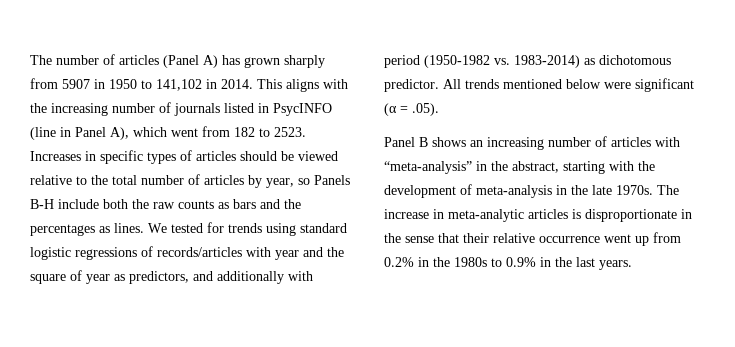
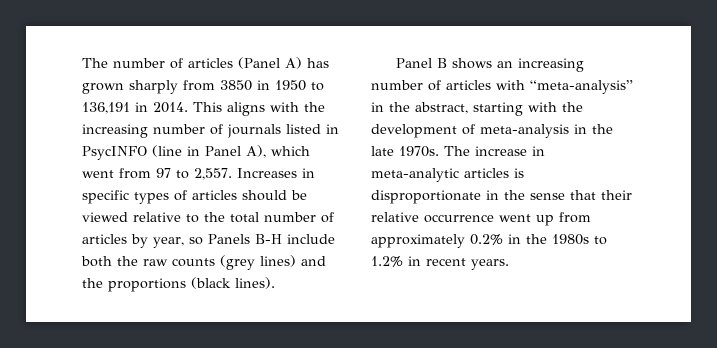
[62,79,90,89] 5907 -> [220,80,252,91] 3850
[156,79,202,91] 141,102 -> [82,102,130,114] 136,191
[234,127,306,137] 182 to 2523. -> [156,168,232,180] 97 to 2,557.
[218,199,301,209] [30,222,347,236] [30,246,344,260] [30,270,313,284] [384,55,671,68] [384,78,694,92] [384,103,439,116] as bars and the percentages as lines. We tested for trends using standard logistic regressions of records/articles with year and the square of year as predictors, and additionally with period (1950-1982 vs. 1983-2014) as dichotomous predictor. All trends mentioned below were significant (α = .05). -> [220,255,326,270] [82,277,275,292] (grey lines) and the proportions (black lines).
(681, 237) none -> [371,234,465,248] approximately
[506,257,595,267] 0.9% in the last -> [371,256,466,267] 1.2% in recent

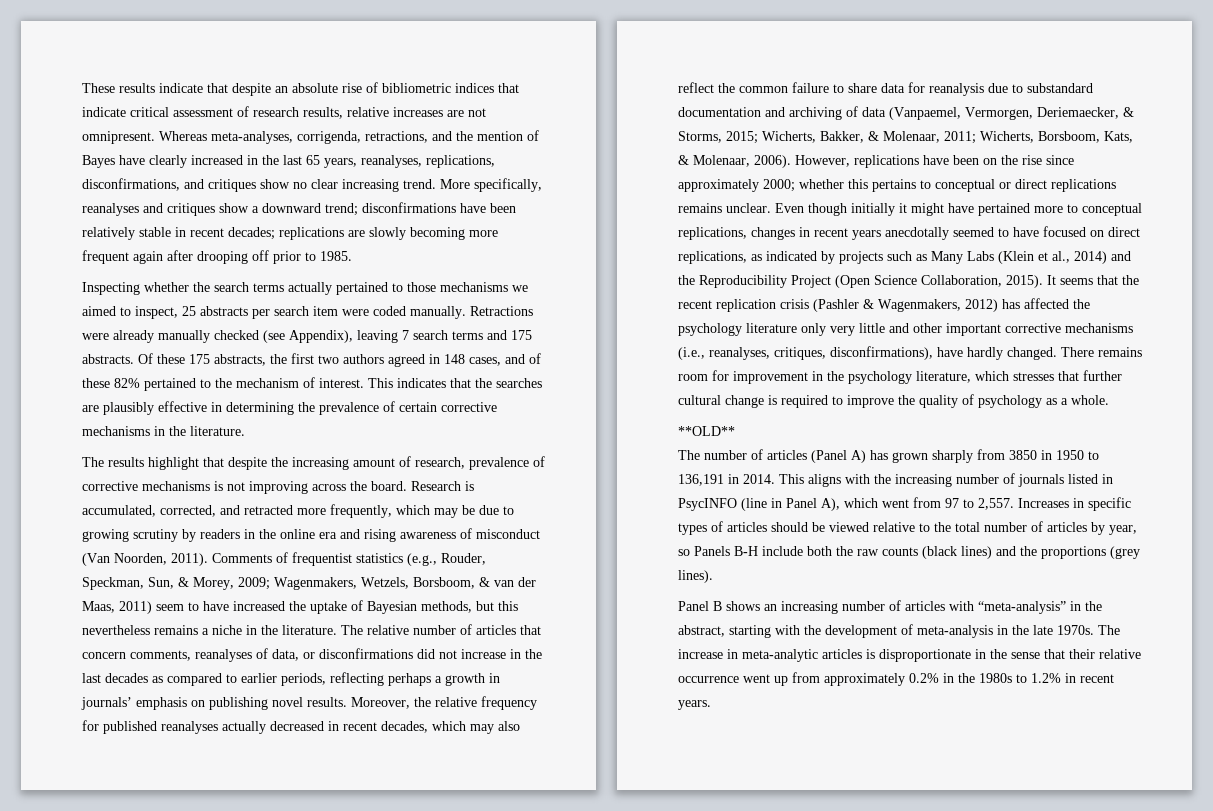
(82, 63) none -> [82,82,519,96] [82,106,486,119] [82,130,539,144] [82,155,495,168] [82,178,542,192] [82,202,516,216] [82,227,498,240] [82,250,352,264] [82,282,528,295] [82,306,533,319] [82,330,532,343] [82,353,541,367] [82,377,542,391] [82,401,497,415] [82,426,245,436] [82,456,545,470] [82,481,474,494] [82,504,514,518] [82,528,540,542] [82,552,486,566] [82,577,536,590] [82,600,518,614] [82,624,541,635] [82,648,542,662] [82,672,500,686] [81,696,537,710] [82,720,520,734] [678,82,1093,96] [678,106,1134,120] [678,131,1133,144] [678,155,1074,168] [678,179,1116,192] [678,203,1142,216] [678,226,1140,240] [678,251,1131,264] [678,275,1139,288] [678,298,1090,312] [678,323,1133,336] [678,346,1142,360] [678,370,1122,384] [678,394,1109,408] [678,426,735,436] These results indicate that despite an absolute rise of bibliometric indices that indicate critical assessment of research results, relative increases are not omnipresent. Whereas meta-analyses, corrigenda, retractions, and the mention of Bayes have clearly increased in the last 65 years, reanalyses, replications, disconfirmations, and critiques show no clear increasing trend. More specifically, reanalyses and critiques show a downward trend; disconfirmations have been relatively stable in recent decades; replications are slowly becoming more frequent again after drooping off prior to 1985. // Inspecting whether the search terms actually pertained to those mechanisms we aimed to inspect, 25 abstracts per search item were coded manually. Retractions were already manually checked (see Appendix), leaving 7 search terms and 175 abstracts. Of these 175 abstracts, the first two authors agreed in 148 cases, and of these 82% pertained to the mechanism of interest. This indicates that the searches are plausibly effective in determining the prevalence of certain corrective mechanisms in the literature. // The results highlight that despite the increasing amount of research, prevalence of corrective mechanisms is not improving across the board. Research is accumulated, corrected, and retracted more frequently, which may be due to growing scrutiny by readers in the online era and rising awareness of misconduct (Van Noorden, 2011). Comments of frequentist statistics (e.g., Rouder, Speckman, Sun, & Morey, 2009; Wagenmakers, Wetzels, Borsboom, & van der Maas, 2011) seem to have increased the uptake of Bayesian methods, but this nevertheless remains a niche in the literature. The relative number of articles that concern comments, reanalyses of data, or disconfirmations did not increase in the last decades as compared to earlier periods, reflecting perhaps a growth in journals’ emphasis on publishing novel results. Moreover, the relative frequency for published reanalyses actually decreased in recent decades, which may also reflect the common failure to share data for reanalysis due to substandard documentation and archiving of data (Vanpaemel, Vermorgen, Deriemaecker, & Storms, 2015; Wicherts, Bakker, & Molenaar, 2011; Wicherts, Borsboom, Kats, & Molenaar, 2006). However, replications have been on the rise since approximately 2000; whether this pertains to conceptual or direct replications remains unclear. Even though initially it might have pertained more to conceptual replications, changes in recent years anecdotally seemed to have focused on direct replications, as indicated by projects such as Many Labs (Klein et al., 2014) and the Reproducibility Project (Open Science Collaboration, 2015). It seems that the recent replication crisis (Pashler & Wagenmakers, 2012) has affected the psychology literature only very little and other important corrective mechanisms (i.e., reanalyses, critiques, disconfirmations), have hardly changed. There remains room for improvement in the psychology literature, which stresses that further cultural change is required to improve the quality of psychology as a whole. // **OLD** //
[220,255,255,270] (grey -> [922,546,957,559] (black
[191,277,231,289] (black -> [1110,546,1140,559] (grey

